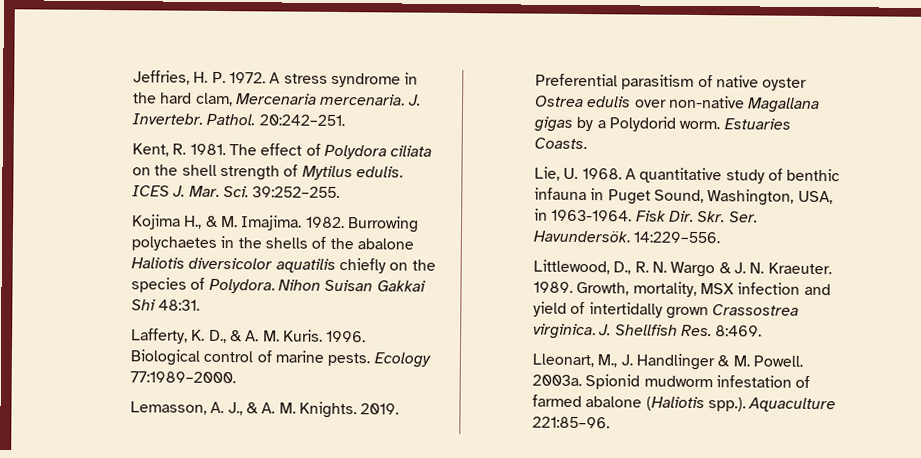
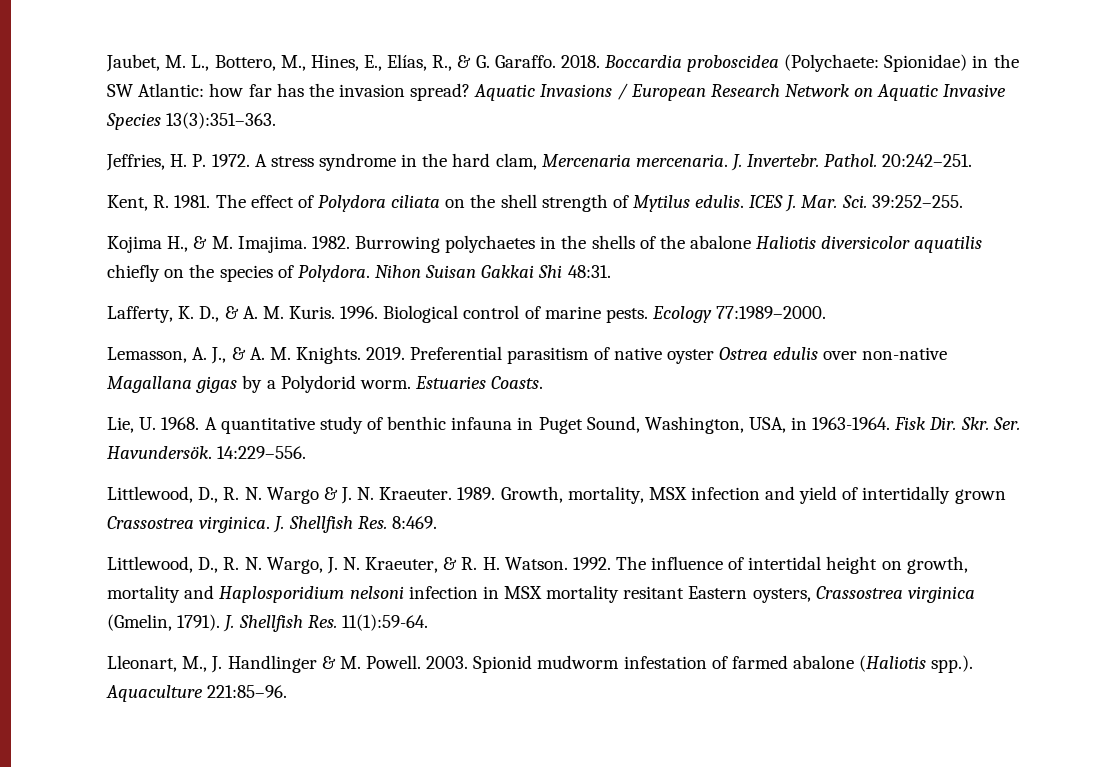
(133, 77) none -> [106,54,1019,72] [107,83,1007,101] [106,112,277,130] Jaubet, M. L., Bottero, M., Hines, E., Elías, R., & G. Garaffo. 2018. Boccardia proboscidea (Polychaete: Spionidae) in the SW Atlantic: how far has the invasion spread? Aquatic Invasions / European Research Network on Aquatic Invasive Species 13(3):351–363. //
(763, 331) none -> [107,556,968,574] [107,585,975,603] [107,614,428,632] // Littlewood, D., R. N. Wargo, J. N. Kraeuter, & R. H. Watson. 1992. The influence of intertidal height on growth, mortality and Haplosporidium nelsoni infection in MSX mortality resitant Eastern oysters, Crassostrea virginica (Gmelin, 1791). J. Shellfish Res. 11(1):59-64.
[532,374,583,387] 2003a. -> [426,656,469,669] 2003.

